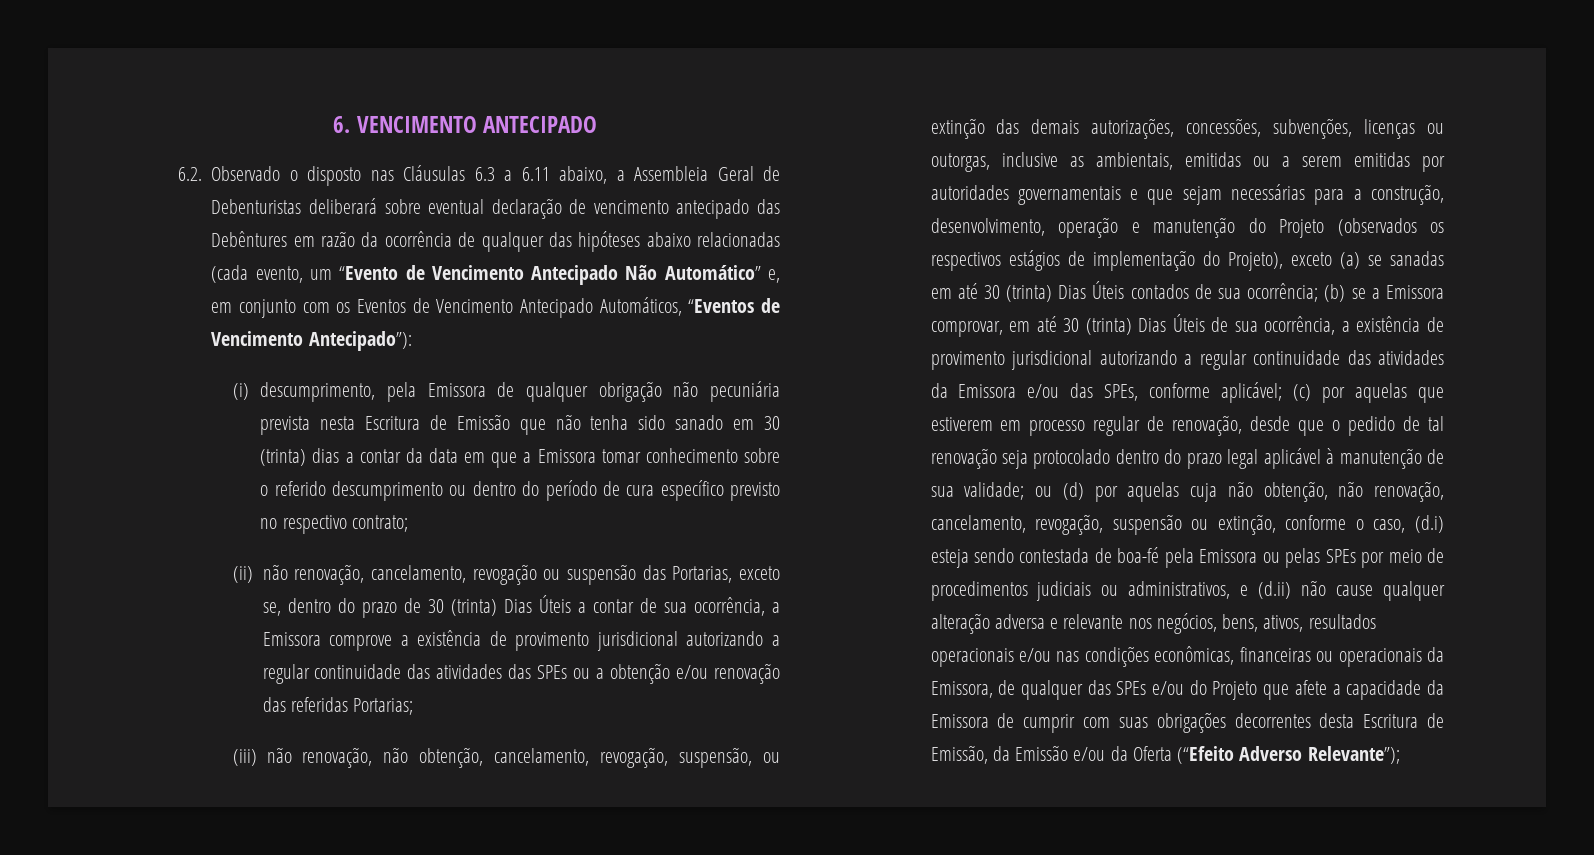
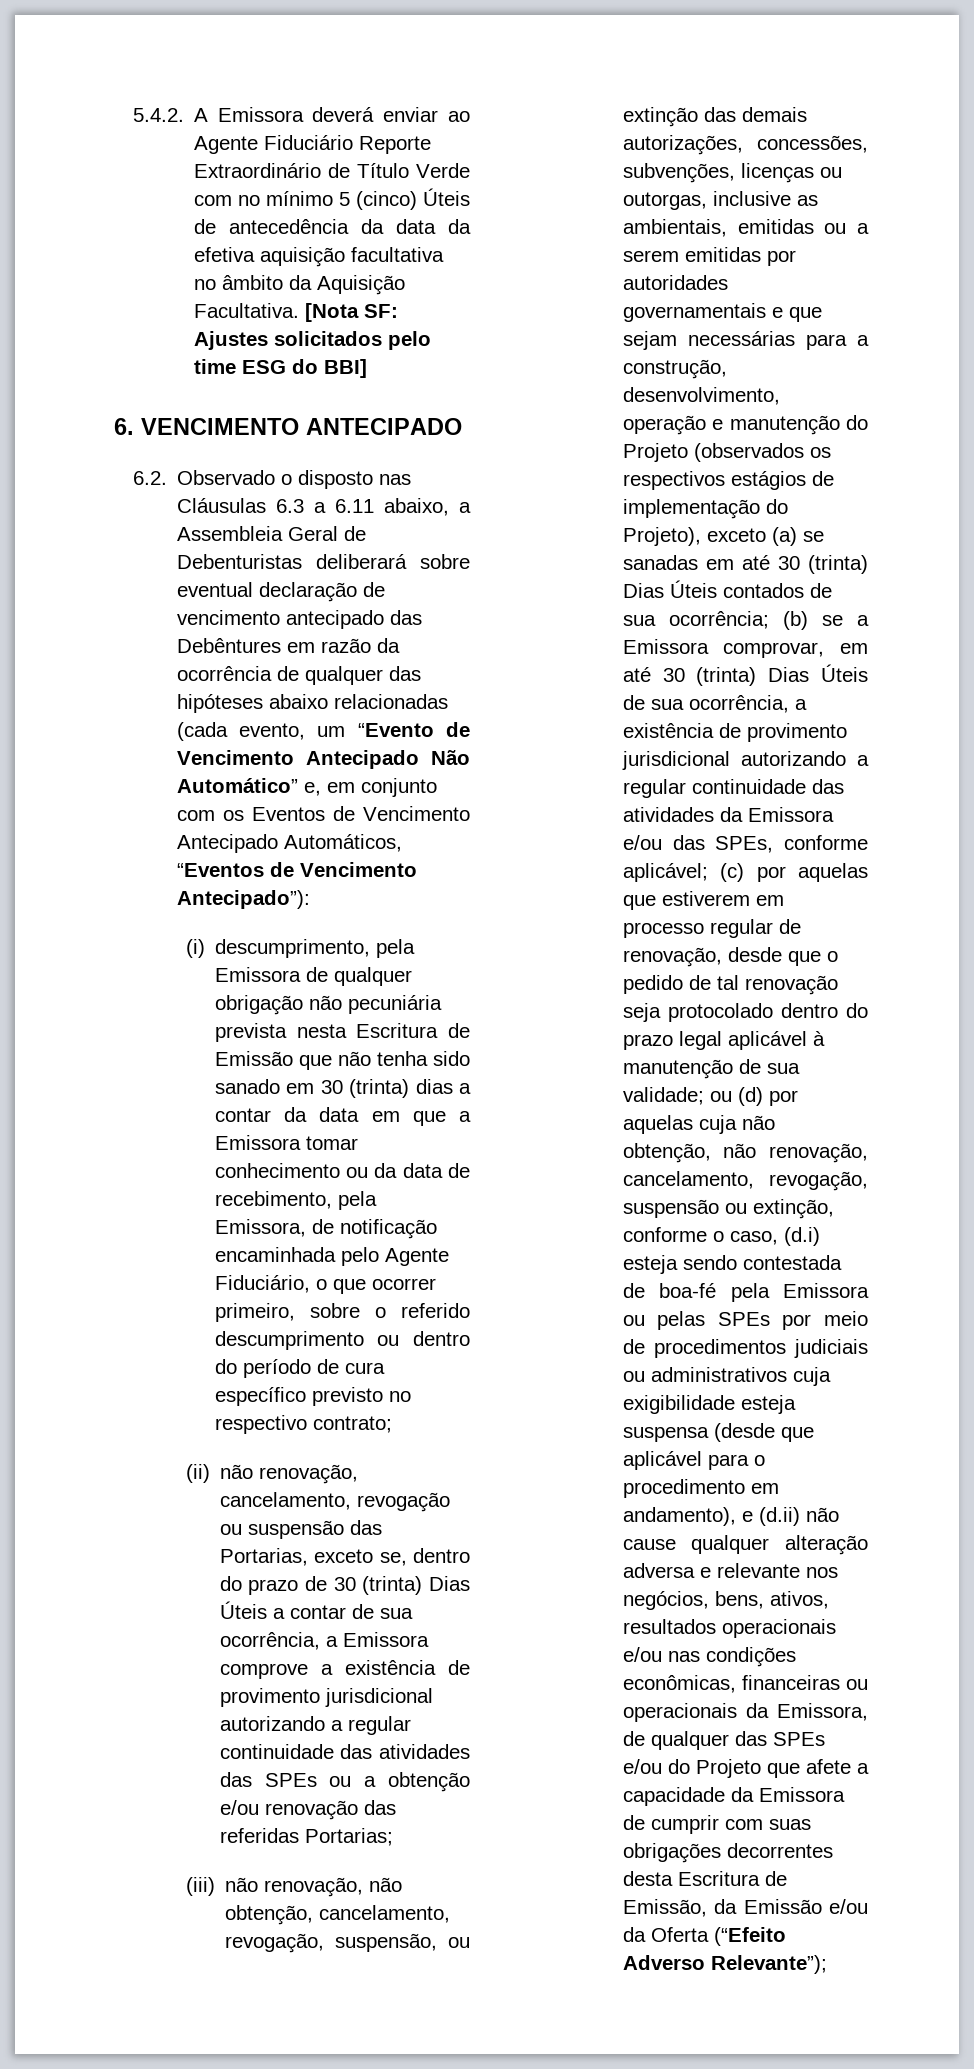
(333, 124) none -> [132,107,470,122] [193,135,431,154] [193,163,470,178] [193,188,470,210] [193,219,471,234] [193,247,444,267] [193,275,405,295] [193,303,398,322] [193,331,431,350] [193,359,367,378] 5.4.2. A Emissora deverá enviar ao Agente Fiduciário Reporte Extraordinário de Título Verde com no mínimo 5 (cinco) Úteis de antecedência da data da efetiva aquisição facultativa no âmbito da Aquisição Facultativa. [Nota SF: Ajustes solicitados pelo time ESG do BBI] //
(738, 455) none -> [346,1163,471,1178] [214,1191,377,1210] [214,1219,437,1239] [214,1247,449,1266] [214,1275,436,1294] [214,1303,295,1322] ou da data de recebimento, pela Emissora, de notificação encaminhada pelo Agente Fiduciário, o que ocorrer primeiro,
[1128,581,1231,599] administrativos, -> [650,1367,831,1386] [622,1395,796,1414] [622,1423,814,1442] [622,1451,765,1470] [622,1479,779,1498] [622,1507,736,1526] administrativos cuja exigibilidade esteja suspensa (desde que aplicável para o procedimento em andamento),

